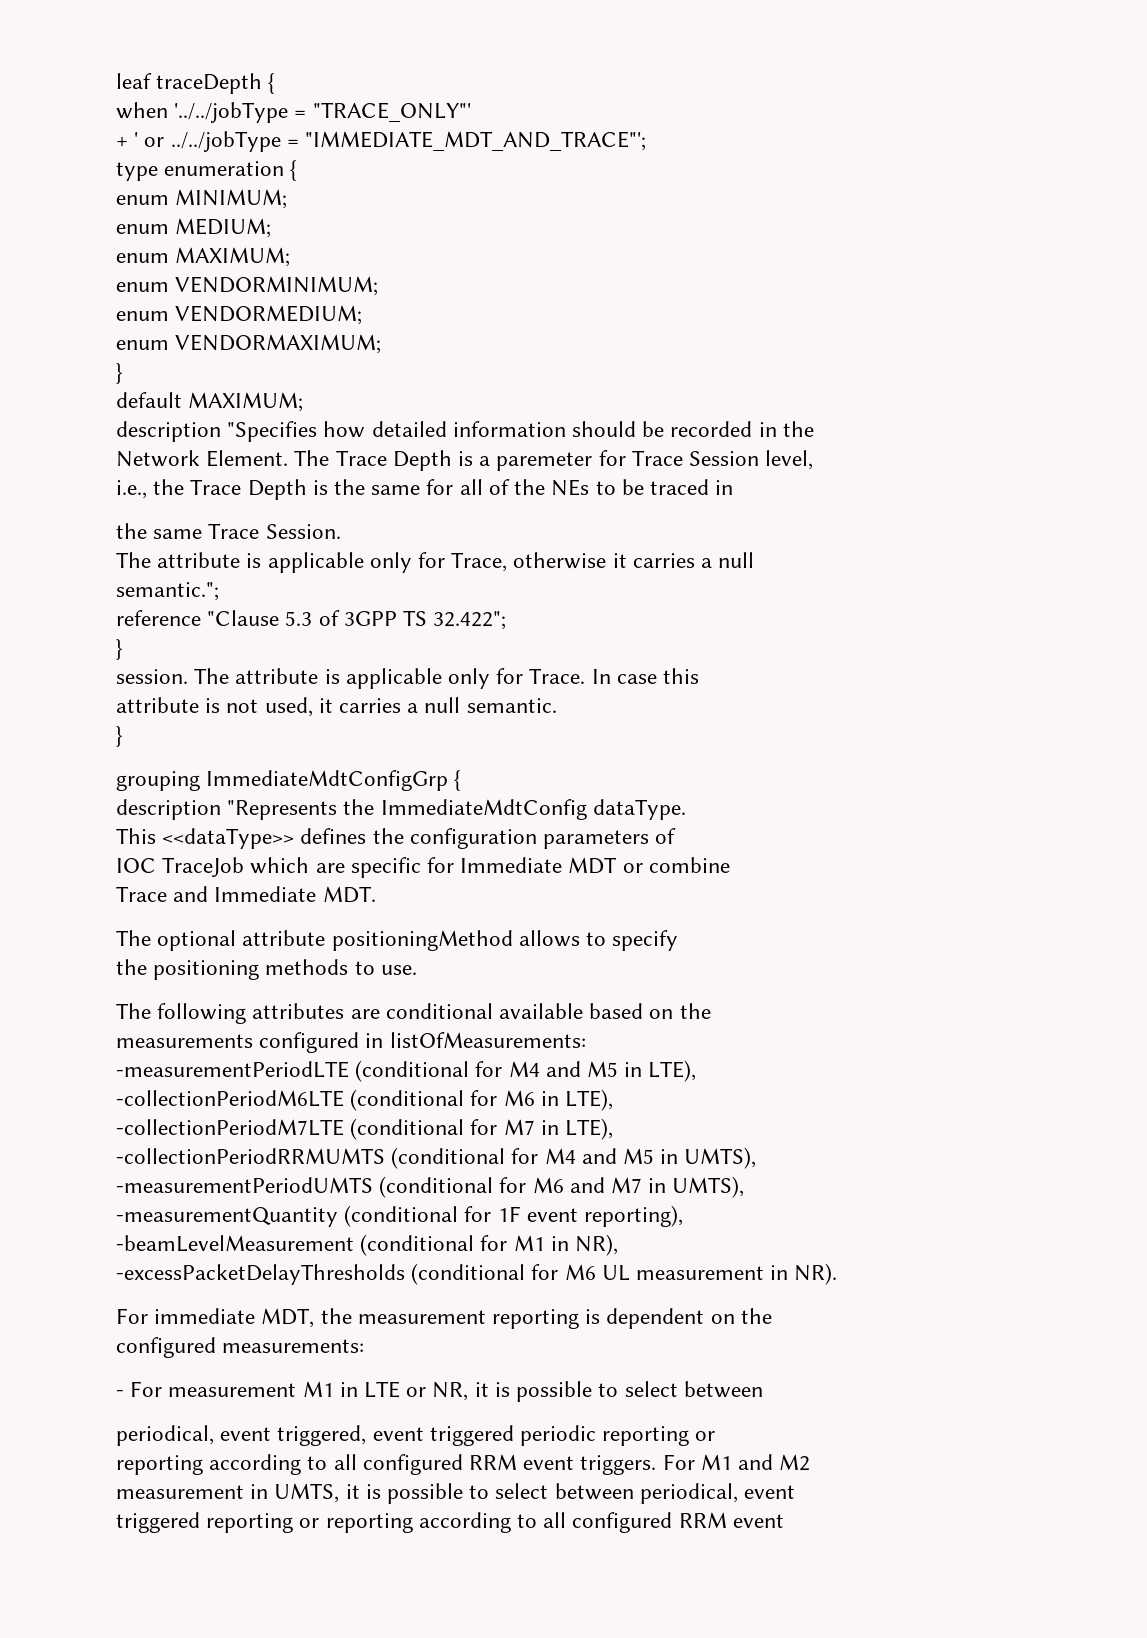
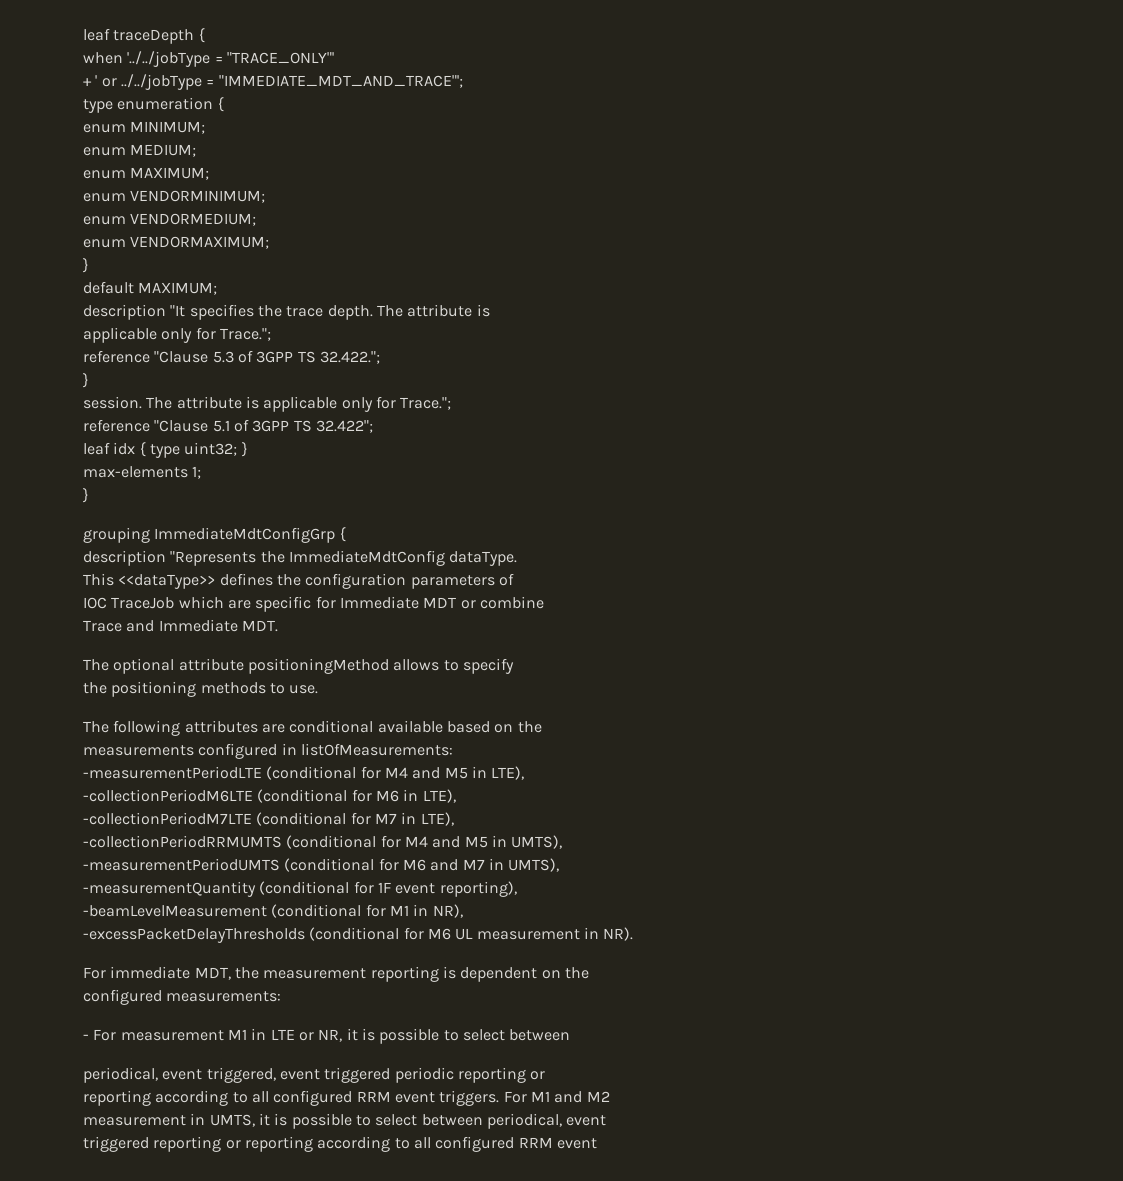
[227,421,814,442] [116,450,814,471] [116,479,734,500] [116,523,341,539] [116,552,755,573] [116,582,219,601] "Specifies how detailed information should be recorded in the // Network Element. The Trace Depth is a paremeter for Trace Session level, // i.e., the Trace Depth is the same for all of the NEs to be traced in // the same Trace Session. // The attribute is applicable only for Trace, otherwise it carries a null // semantic."; -> [170,304,490,320] [83,327,271,343] "It specifies the trace depth. The attribute is // applicable only for Trace.";
[433,611,507,630] 32.422"; -> [319,351,380,364] 32.422.";
[529,668,700,684] [116,697,557,717] Trace. In case this // attribute is not used, it carries a null semantic. -> [400,397,452,410] [83,419,373,433] [83,442,248,458] [83,466,202,479] Trace."; // reference "Clause 5.1 of 3GPP TS 32.422"; // leaf idx { type uint32; } // max-elements 1;

